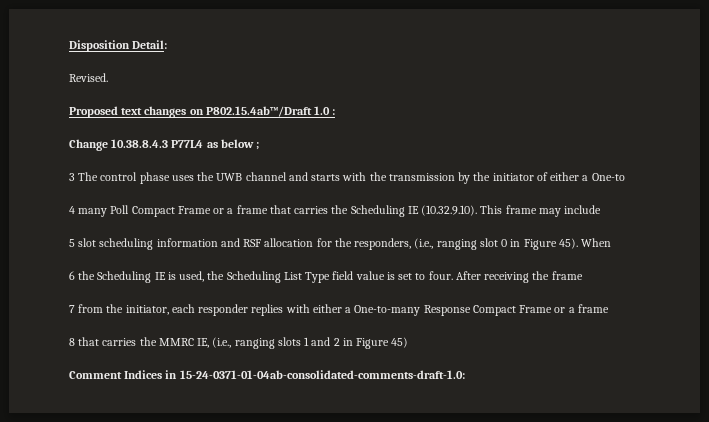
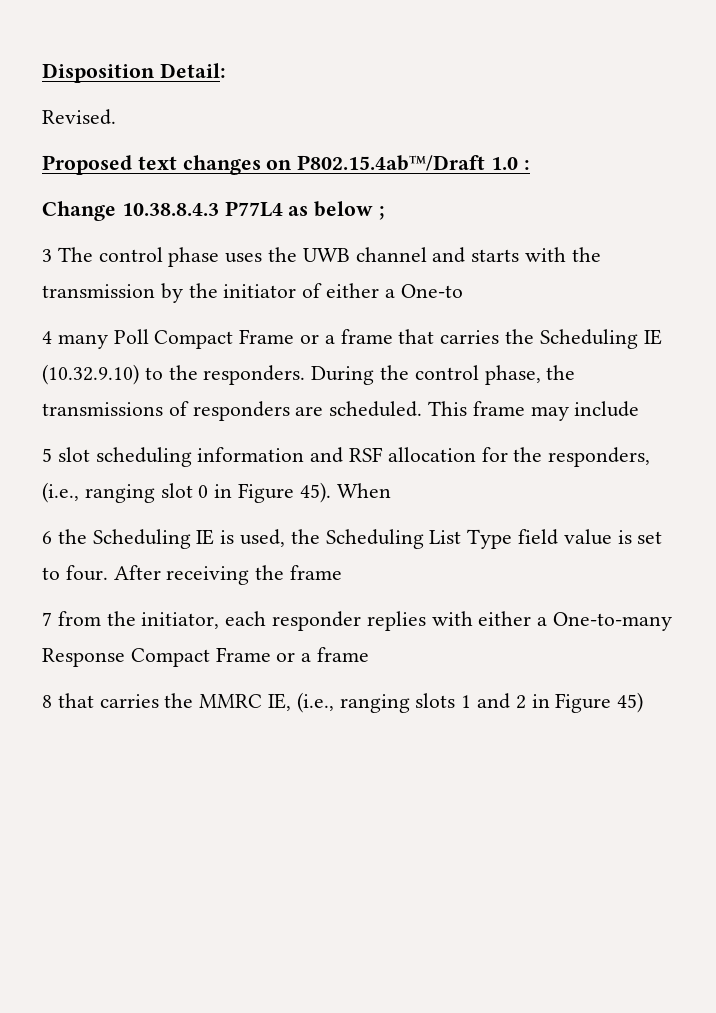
[421,205,478,216] (10.32.9.10). -> [42,364,576,385] [42,401,423,421] (10.32.9.10) to the responders. During the control phase, the transmissions of responders are scheduled.
[69,370,465,379] // Comment Indices in 15-24-0371-01-04ab-consolidated-comments-draft-1.0: -> (644, 702) none

